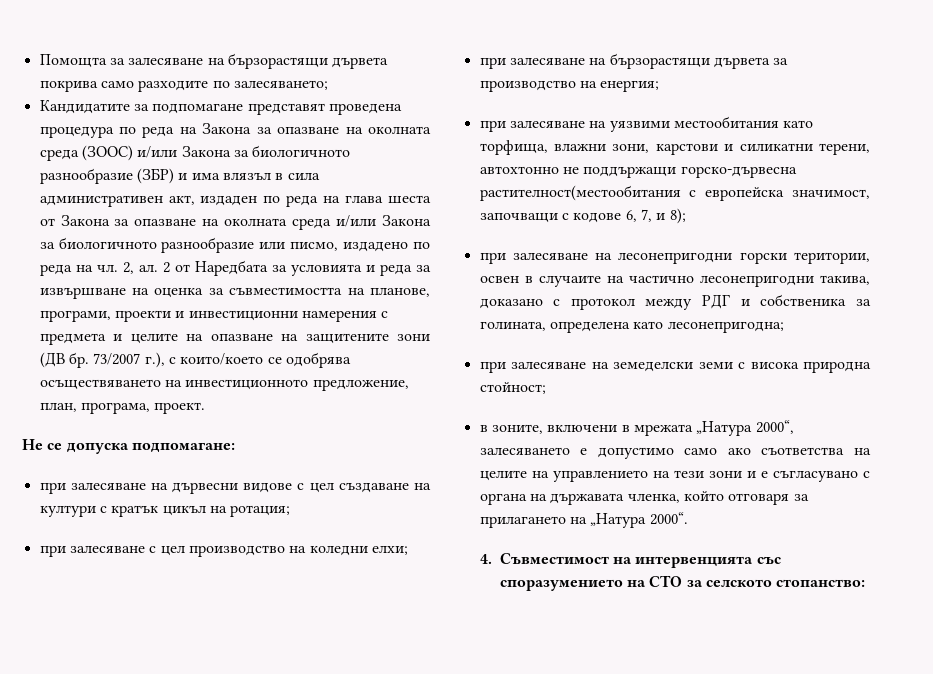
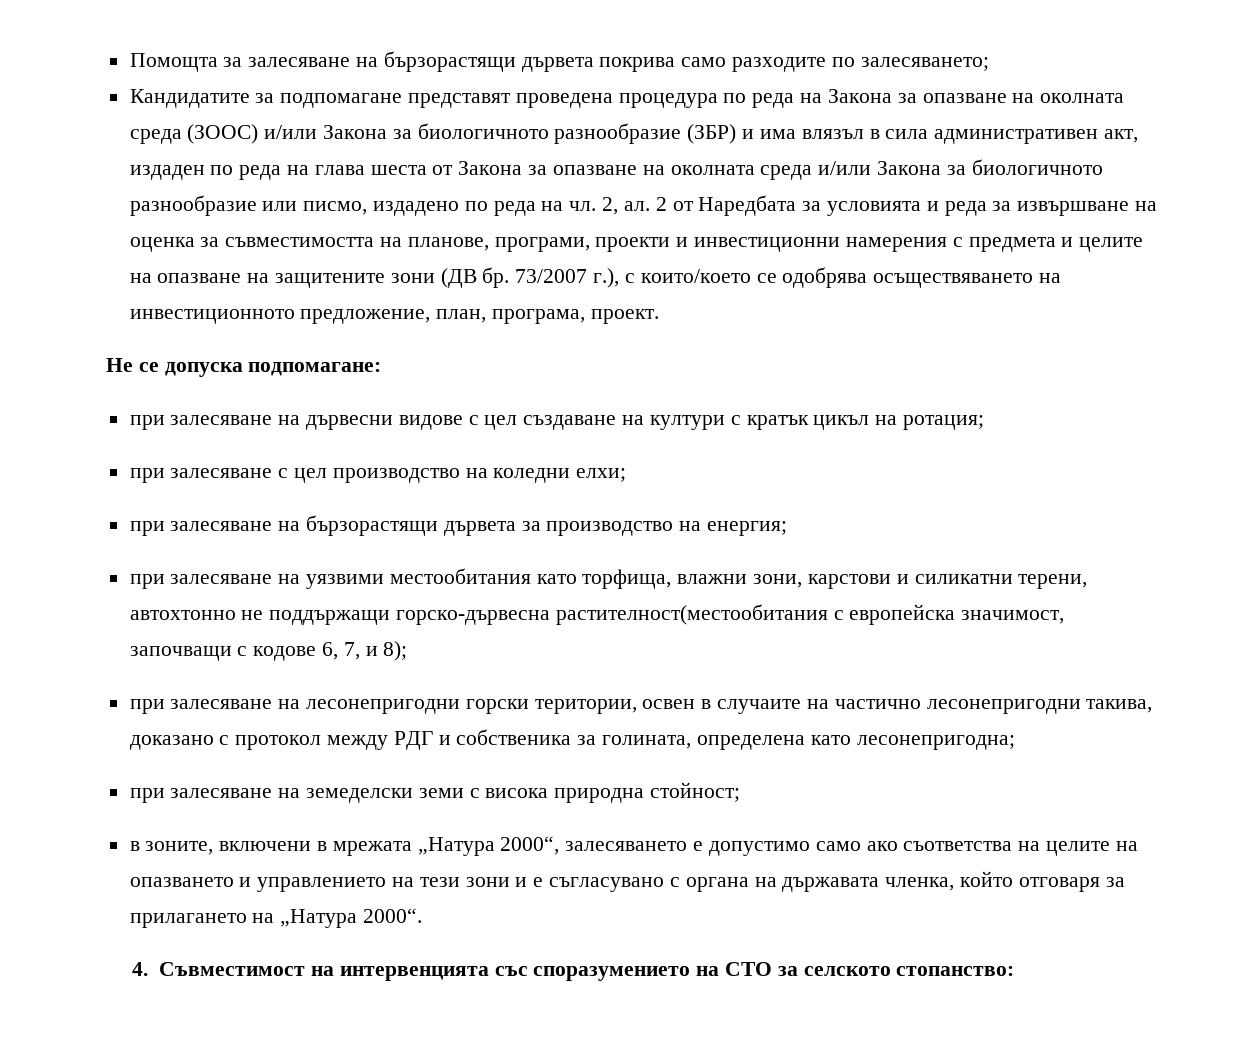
(549, 474) none -> [129,877,252,887] опазването и

